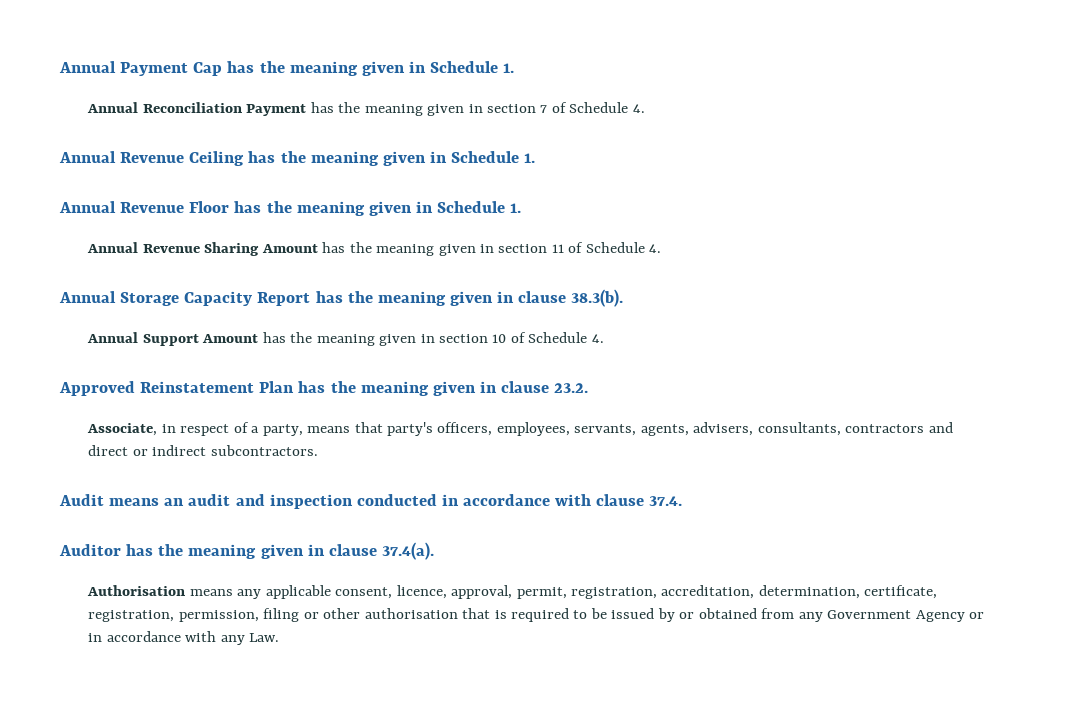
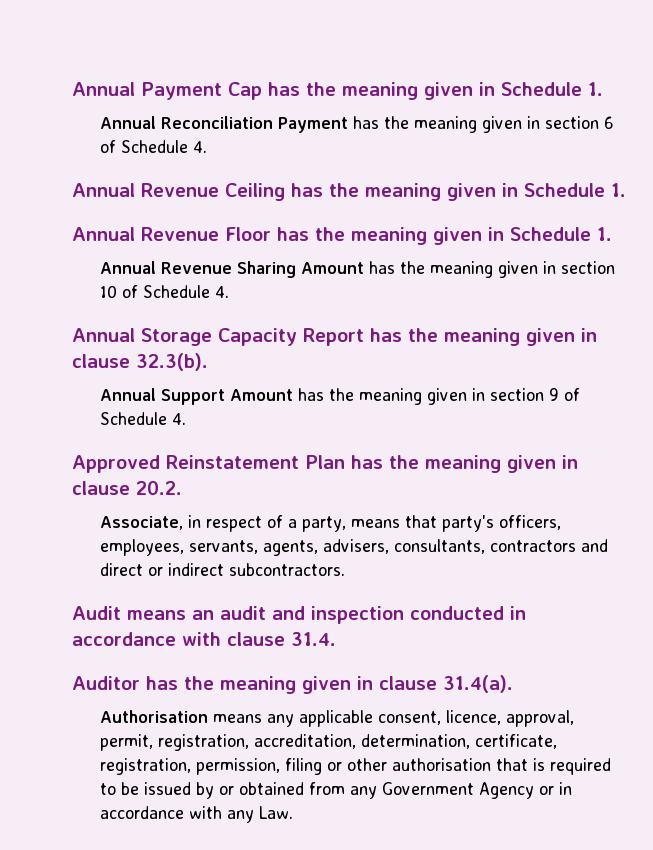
[540,105,548,113] 7 -> [604,116,615,129] 6
[551,244,564,253] 11 -> [100,285,118,298] 10
[571,289,624,307] 38.3(b). -> [136,353,208,371] 32.3(b).
[492,334,507,343] 10 -> [549,388,560,401] 9
[554,383,589,393] 23.2. -> [136,481,182,495] 20.2.
[649,496,683,506] 37.4. -> [291,632,336,646] 31.4.
[381,542,434,560] 37.4(a). -> [443,675,513,693] 31.4(a).

